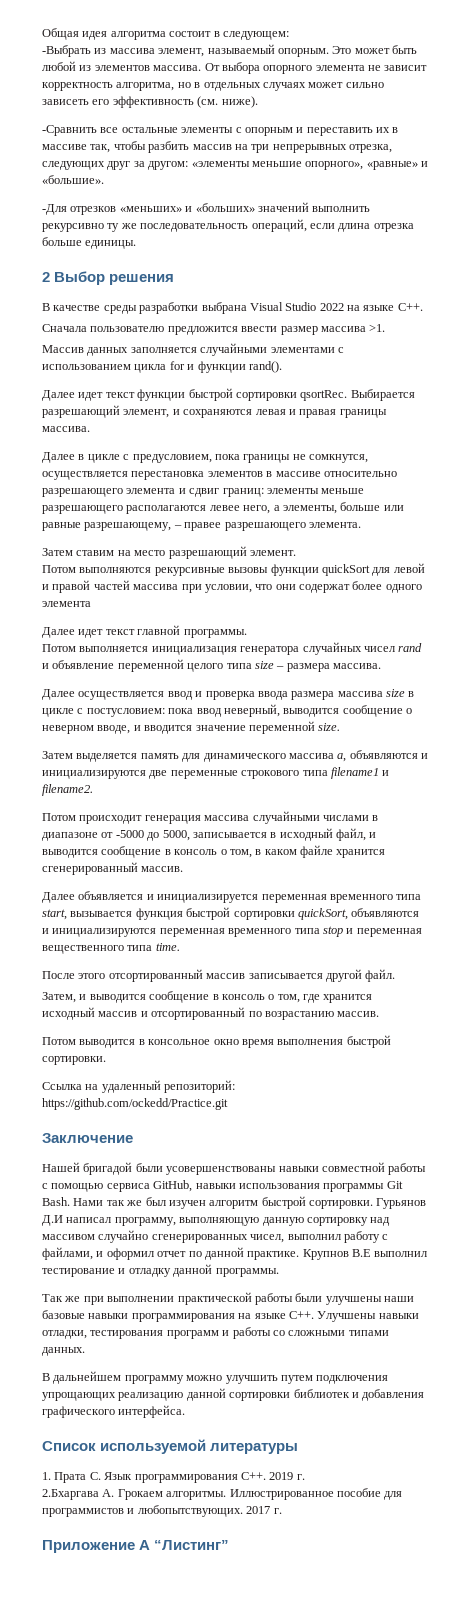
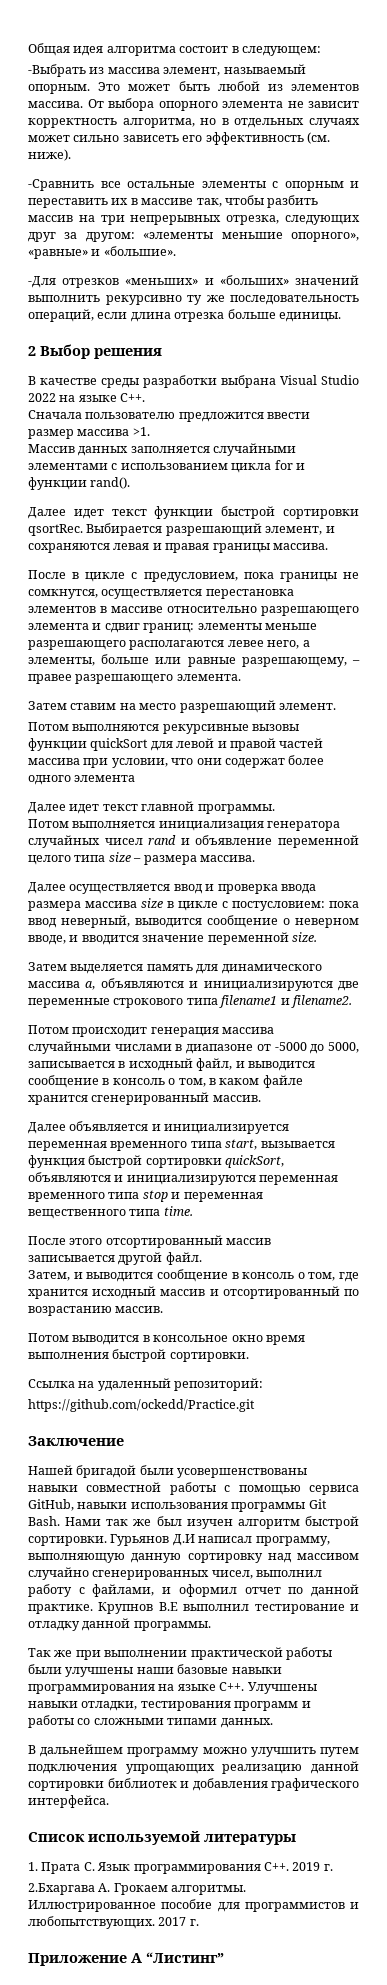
[42,452,75,463] Далее -> [28,570,66,579] После

